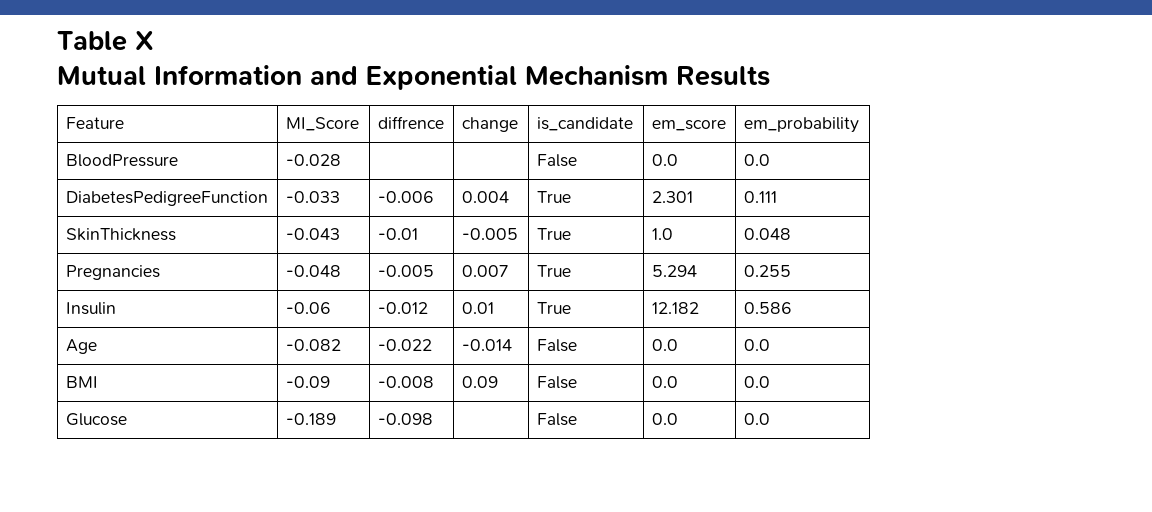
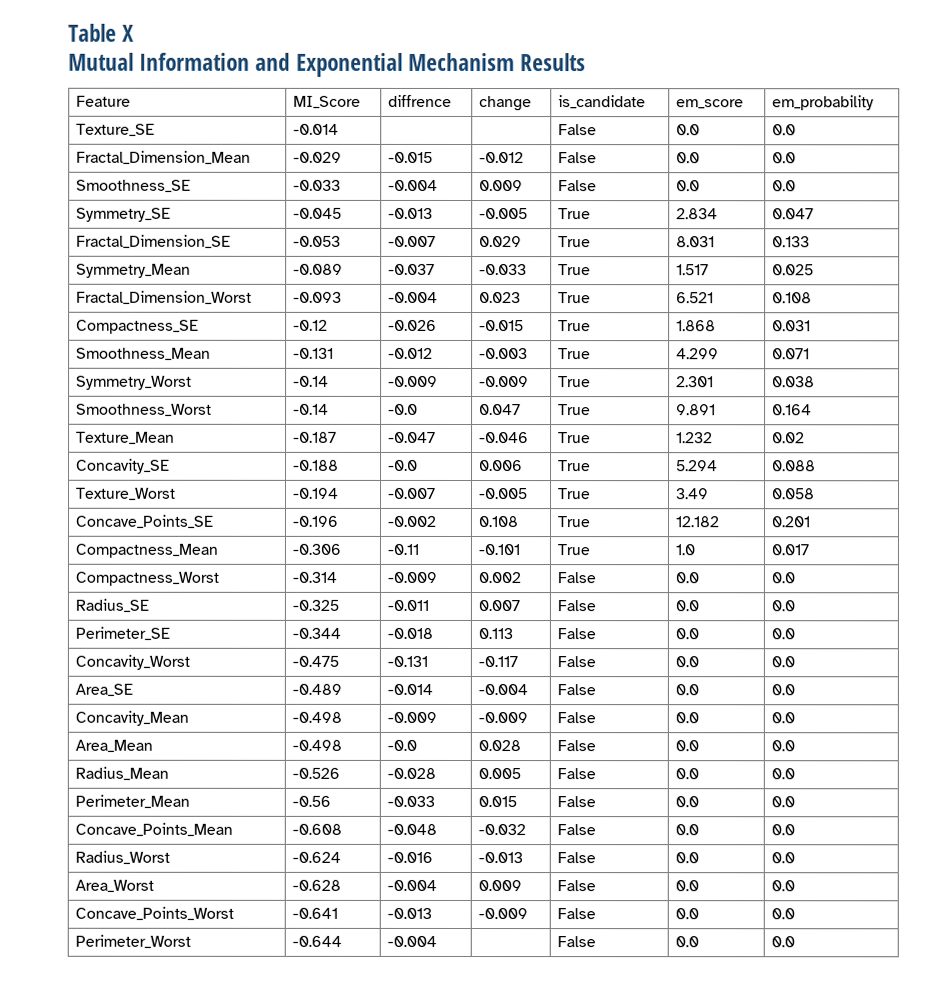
[65,154,178,167] [285,154,341,166] [536,154,577,167] [651,154,678,166] [743,154,770,166] [65,191,268,206] [285,191,340,203] [377,191,434,203] [461,191,509,203] [536,191,571,203] [651,191,693,203] [743,191,777,203] [65,228,176,241] [285,228,340,240] [377,228,418,240] [461,228,518,240] [536,228,571,240] [651,228,673,240] [743,228,791,240] [65,265,160,280] [285,265,341,277] [377,265,434,277] [461,265,508,277] [536,265,571,277] [651,265,697,277] [743,265,791,277] [65,302,116,315] [285,302,331,314] [377,302,428,314] [461,302,494,314] [536,302,571,314] [651,302,699,314] [743,302,792,314] [65,339,97,354] [285,339,341,351] [377,339,432,351] [461,339,512,351] [536,339,577,352] [651,339,678,351] [743,339,770,351] [65,376,98,388] [285,376,330,388] [377,376,434,388] [461,376,498,388] [536,376,577,389] [651,376,678,388] [743,376,770,388] [65,413,127,426] [285,413,336,425] [377,413,433,425] BloodPressure | -0.028 | | | False | 0.0 | 0.0 // DiabetesPedigreeFunction | -0.033 | -0.006 | 0.004 | True | 2.301 | 0.111 // SkinThickness | -0.043 | -0.01 | -0.005 | True | 1.0 | 0.048 // Pregnancies | -0.048 | -0.005 | 0.007 | True | 5.294 | 0.255 // Insulin | -0.06 | -0.012 | 0.01 | True | 12.182 | 0.586 // Age | -0.082 | -0.022 | -0.014 | False | 0.0 | 0.0 // BMI | -0.09 | -0.008 | 0.09 | False | 0.0 | 0.0 // Glucose | -0.189 | -0.098 -> [76,123,156,137] [293,123,340,135] [558,124,598,136] [676,124,701,136] [772,124,797,136] [76,150,252,165] [293,151,343,163] [388,151,434,163] [479,152,525,164] [558,152,598,164] [676,152,701,164] [772,152,797,164] [76,179,192,193] [293,179,342,191] [388,179,439,191] [479,180,524,192] [558,180,598,192] [676,180,701,192] [772,180,797,192] [76,207,172,222] [293,207,343,219] [388,207,434,219] [479,208,529,220] [558,208,592,220] [676,208,719,220] [772,208,815,220] [76,234,232,249] [293,235,342,247] [388,235,437,247] [479,236,523,248] [558,236,592,248] [676,236,716,248] [772,236,811,248] [76,263,192,278] [293,263,344,275] [388,263,436,275] [479,264,528,276] [558,264,592,276] [676,264,710,276] [772,264,815,276] [76,290,253,305] [293,291,343,303] [388,291,439,303] [479,292,522,304] [558,292,592,304] [676,292,715,304] [772,292,813,304] [76,319,200,334] [293,319,329,331] [388,319,438,331] [479,320,525,332] [558,320,592,332] [676,320,717,332] [772,320,812,332] [76,347,212,361] [293,347,335,359] [388,347,434,359] [479,348,529,360] [558,348,592,360] [676,348,720,360] [772,348,811,360] [76,375,193,390] [293,375,330,387] [388,375,439,387] [479,376,530,388] [558,376,592,388] [676,376,715,388] [772,376,816,388] [76,403,213,417] [293,403,330,415] [388,403,419,415] [479,404,522,416] [558,404,592,416] [676,404,717,416] [772,404,813,416] [76,431,176,445] [293,431,338,443] [388,431,437,443] [479,432,530,444] [558,432,592,444] [676,432,714,444] [772,432,806,444] [76,458,171,474] [293,459,340,471] [388,459,419,471] [479,460,524,472] [558,460,592,472] [676,460,719,472] [772,460,817,472] [75,487,177,501] [292,487,340,499] [387,487,437,499] [478,488,529,500] [557,488,592,500] [675,488,710,500] [771,488,816,500] [75,514,214,529] [292,515,339,527] [387,515,437,527] [478,516,519,528] [557,516,591,528] [675,516,720,528] [771,516,811,528] [75,543,219,558] [292,543,342,555] [387,543,420,555] [478,544,521,556] [557,544,591,556] [675,544,696,556] [771,544,810,556] [75,571,220,586] [292,571,338,583] [387,571,438,583] [478,572,522,584] [557,572,597,584] [675,572,700,584] [771,572,796,584] [75,598,150,613] [292,599,340,611] [387,599,430,611] [478,600,521,612] [557,600,597,612] [675,600,700,612] [771,600,796,612] [75,626,171,641] [292,627,342,639] [387,627,434,639] [478,628,514,640] [557,628,597,640] [675,628,700,640] [771,628,796,640] [75,654,191,670] [292,655,340,667] [387,655,429,667] [478,656,519,668] [557,656,597,668] [675,656,700,668] [771,656,796,668] [75,683,134,697] [292,683,343,695] [387,683,434,695] [478,684,529,696] [557,684,597,696] [675,684,700,696] [771,684,796,696] [75,710,190,726] [292,711,343,723] [387,711,438,723] [478,712,529,724] [557,712,597,724] [675,712,700,724] [771,712,796,724] [75,739,154,753] [292,739,343,751] [387,739,418,751] [478,740,522,752] [557,740,597,752] [675,740,700,752] [771,740,796,752] [75,766,170,781] [292,767,341,779] [387,767,437,779] [478,768,522,780] [557,768,597,780] [675,768,700,780] [771,768,796,780] [75,794,191,809] [292,795,332,807] [387,795,436,807] [478,796,518,808] [557,796,597,808] [675,796,700,808] [771,796,796,808] [75,822,234,837] [292,823,343,835] [387,823,438,835] [478,824,527,836] [557,824,597,836] [675,824,700,836] [771,824,796,836] [75,850,171,865] [292,851,342,863] [387,851,434,863] [478,852,524,864] [557,852,597,864] [675,852,700,864] [771,852,796,864] [75,879,155,893] [292,879,342,891] [387,879,438,891] [478,880,523,892] [557,880,597,892] [675,880,700,892] [771,880,796,892] [75,906,235,921] [292,907,339,919] [387,907,433,919] [478,908,529,920] [557,908,597,920] [675,908,700,920] [771,908,796,920] [75,934,192,949] [292,935,343,947] [387,935,438,947] Texture_SE | -0.014 | | | False | 0.0 | 0.0 // Fractal_Dimension_Mean | -0.029 | -0.015 | -0.012 | False | 0.0 | 0.0 // Smoothness_SE | -0.033 | -0.004 | 0.009 | False | 0.0 | 0.0 // Symmetry_SE | -0.045 | -0.013 | -0.005 | True | 2.834 | 0.047 // Fractal_Dimension_SE | -0.053 | -0.007 | 0.029 | True | 8.031 | 0.133 // Symmetry_Mean | -0.089 | -0.037 | -0.033 | True | 1.517 | 0.025 // Fractal_Dimension_Worst | -0.093 | -0.004 | 0.023 | True | 6.521 | 0.108 // Compactness_SE | -0.12 | -0.026 | -0.015 | True | 1.868 | 0.031 // Smoothness_Mean | -0.131 | -0.012 | -0.003 | True | 4.299 | 0.071 // Symmetry_Worst | -0.14 | -0.009 | -0.009 | True | 2.301 | 0.038 // Smoothness_Worst | -0.14 | -0.0 | 0.047 | True | 9.891 | 0.164 // Texture_Mean | -0.187 | -0.047 | -0.046 | True | 1.232 | 0.02 // Concavity_SE | -0.188 | -0.0 | 0.006 | True | 5.294 | 0.088 // Texture_Worst | -0.194 | -0.007 | -0.005 | True | 3.49 | 0.058 // Concave_Points_SE | -0.196 | -0.002 | 0.108 | True | 12.182 | 0.201 // Compactness_Mean | -0.306 | -0.11 | -0.101 | True | 1.0 | 0.017 // Compactness_Worst | -0.314 | -0.009 | 0.002 | False | 0.0 | 0.0 // Radius_SE | -0.325 | -0.011 | 0.007 | False | 0.0 | 0.0 // Perimeter_SE | -0.344 | -0.018 | 0.113 | False | 0.0 | 0.0 // Concavity_Worst | -0.475 | -0.131 | -0.117 | False | 0.0 | 0.0 // Area_SE | -0.489 | -0.014 | -0.004 | False | 0.0 | 0.0 // Concavity_Mean | -0.498 | -0.009 | -0.009 | False | 0.0 | 0.0 // Area_Mean | -0.498 | -0.0 | 0.028 | False | 0.0 | 0.0 // Radius_Mean | -0.526 | -0.028 | 0.005 | False | 0.0 | 0.0 // Perimeter_Mean | -0.56 | -0.033 | 0.015 | False | 0.0 | 0.0 // Concave_Points_Mean | -0.608 | -0.048 | -0.032 | False | 0.0 | 0.0 // Radius_Worst | -0.624 | -0.016 | -0.013 | False | 0.0 | 0.0 // Area_Worst | -0.628 | -0.004 | 0.009 | False | 0.0 | 0.0 // Concave_Points_Worst | -0.641 | -0.013 | -0.009 | False | 0.0 | 0.0 // Perimeter_Worst | -0.644 | -0.004

